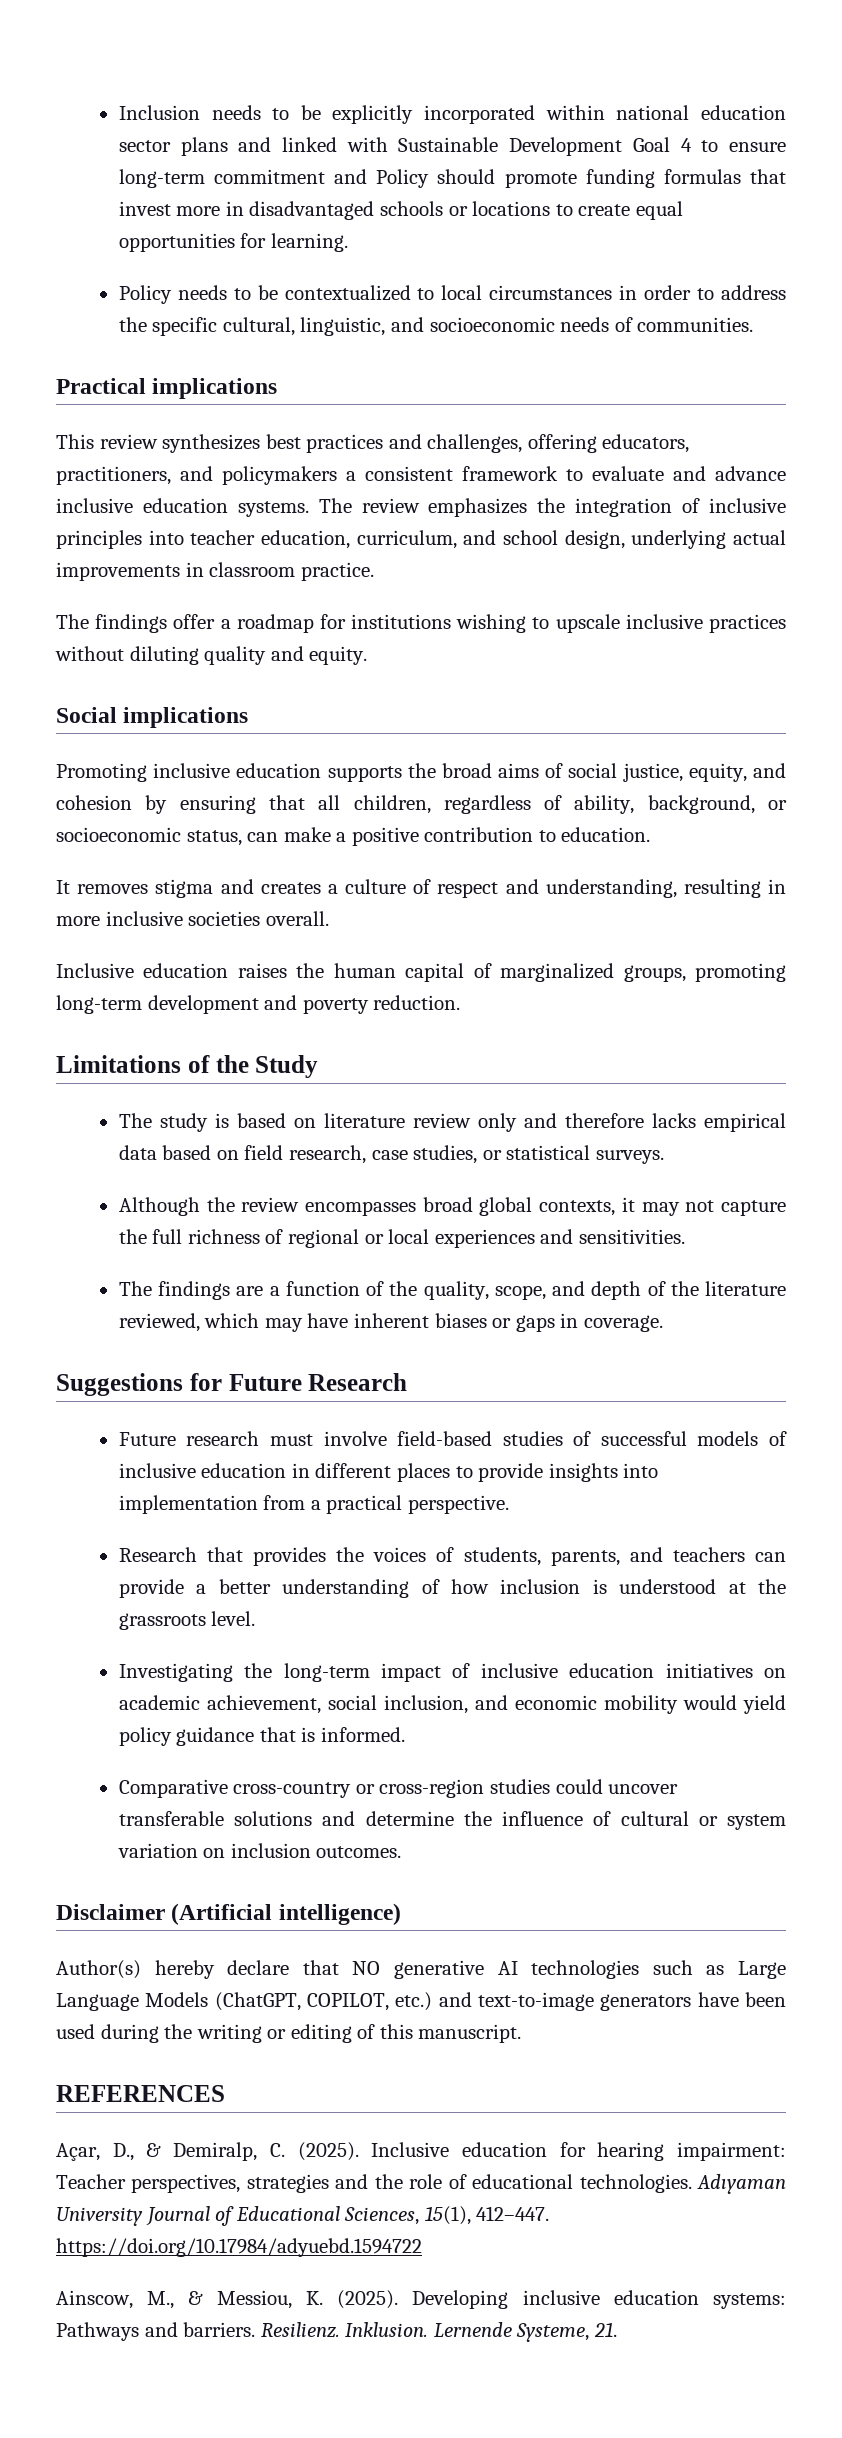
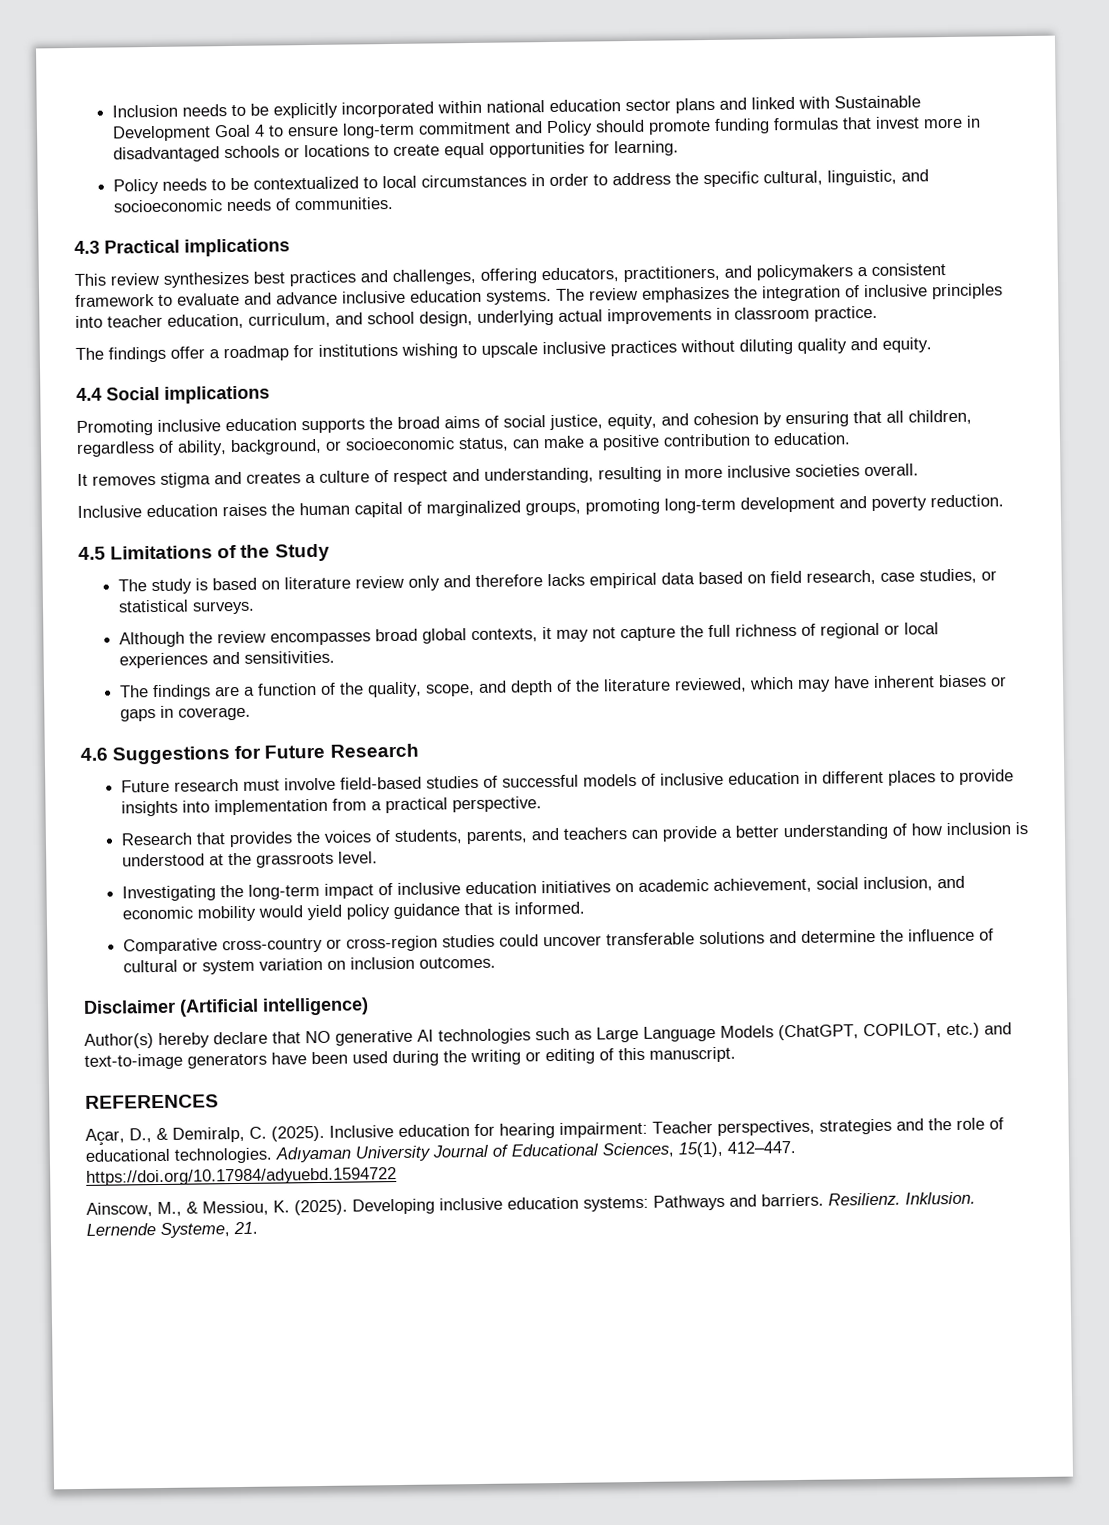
(754, 324) none -> [74,240,100,254] 4.3
(368, 655) none -> [76,387,102,401] 4.4
(461, 1002) none -> [78,546,106,560] 4.5
(663, 1323) none -> [80,747,108,761] 4.6

